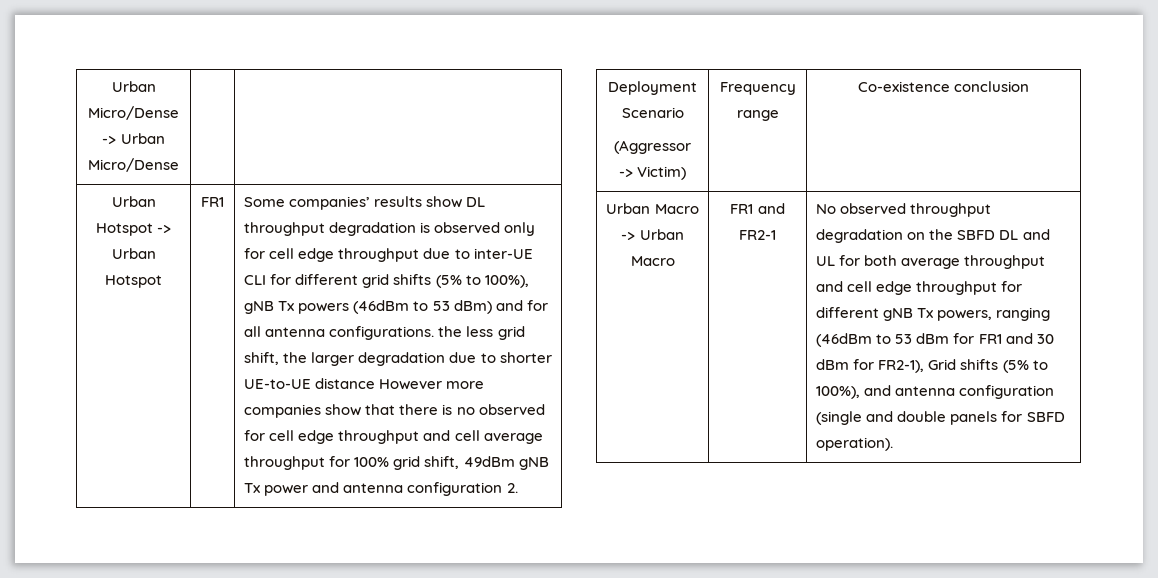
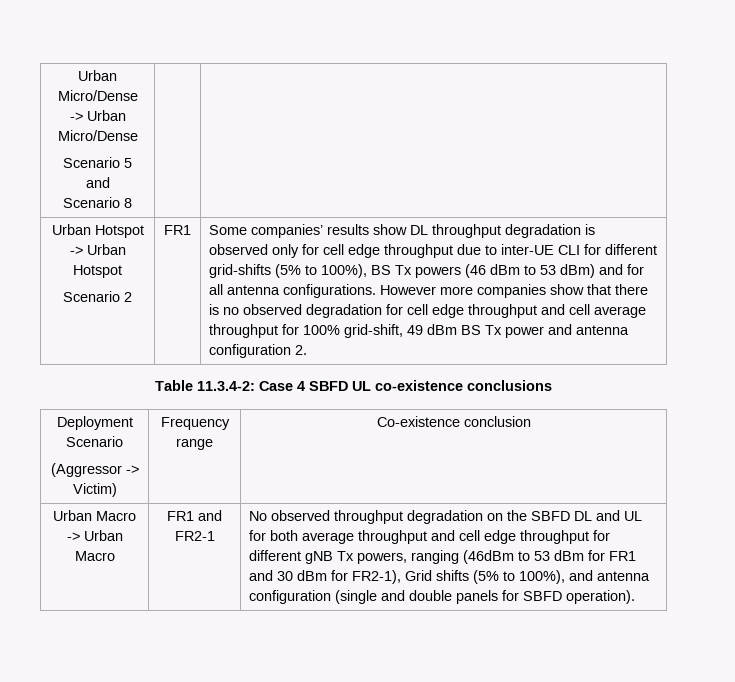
(179, 165) none -> [63,157,132,168] [85,177,110,188] [63,197,132,208] // Scenario 5 and // Scenario 8
(162, 281) none -> [63,291,132,302] // Scenario 2
[362,274,529,288] [244,301,275,314] grid shifts (5% to 100%), gNB -> [209,264,392,278] grid-shifts (5% to 100%), BS
[353,300,410,314] (46dBm -> [465,264,521,278] (46 dBm
[438,326,525,340] [244,352,552,366] [244,378,376,389] the less grid shift, the larger degradation due to shorter UE-to-UE distance -> (377, 291) none
(545, 409) none -> [306,304,383,318] degradation
[393,456,549,470] grid shift, 49dBm gNB -> [344,324,482,338] grid-shift, 49 dBm BS
(518, 488) none -> [155,380,552,391] // Table 11.3.4-2: Case 4 SBFD UL co-existence conclusions

